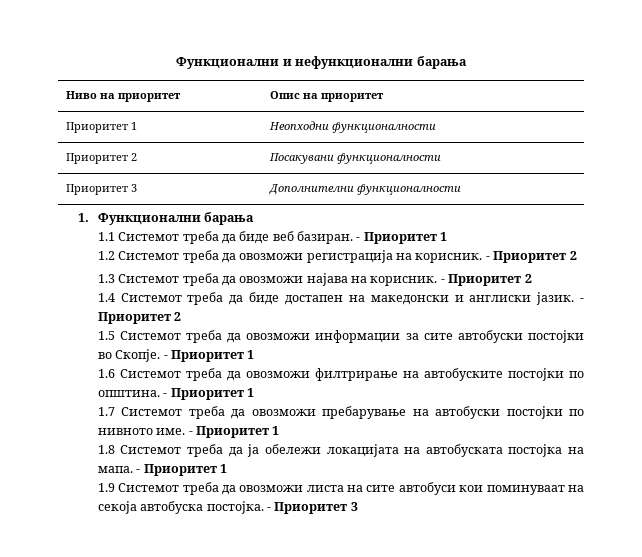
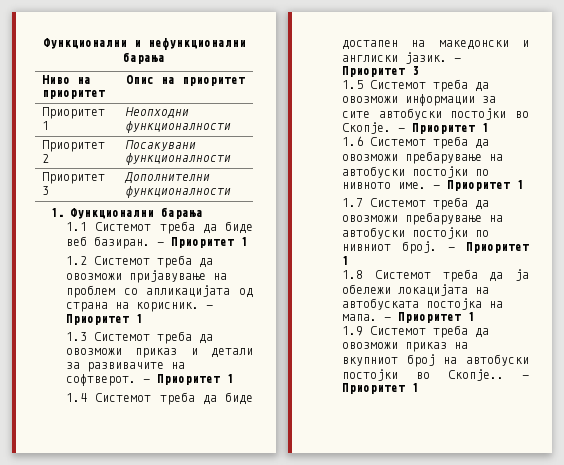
[306,250,577,263] регистрација на корисник. - Приоритет 2 -> [129,270,228,283] [66,285,254,298] [66,302,214,312] [66,314,144,325] пријавување на проблем со апликацијата од страна на корисник. - Приоритет 1
[306,273,532,286] најава на корисник. - Приоритет 2 -> [135,348,253,358] [66,362,186,372] [66,374,235,386] приказ и детали за развивачите на софтверот. - Приоритет 1
[174,312,182,321] 2 -> [412,66,420,75] 3
[314,368,584,381] [97,390,160,397] филтрирање на автобуските постојки по општина. -> [405,151,504,164] [342,166,490,178] [342,182,427,189] пребарување на автобуски постојки по нивното име.
[97,428,186,435] нивното име. -> [342,241,438,254] нивниот број.
[306,482,584,495] [97,501,358,514] листа на сите автобуси кои поминуваат на секоја автобуска постојка. - Приоритет 3 -> [405,342,469,352] [342,354,529,367] [342,369,529,381] [342,383,420,394] приказ на вкупниот број на автобуски постојки во Скопје.. - Приоритет 1

